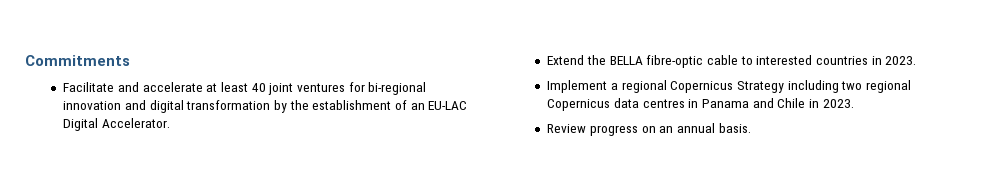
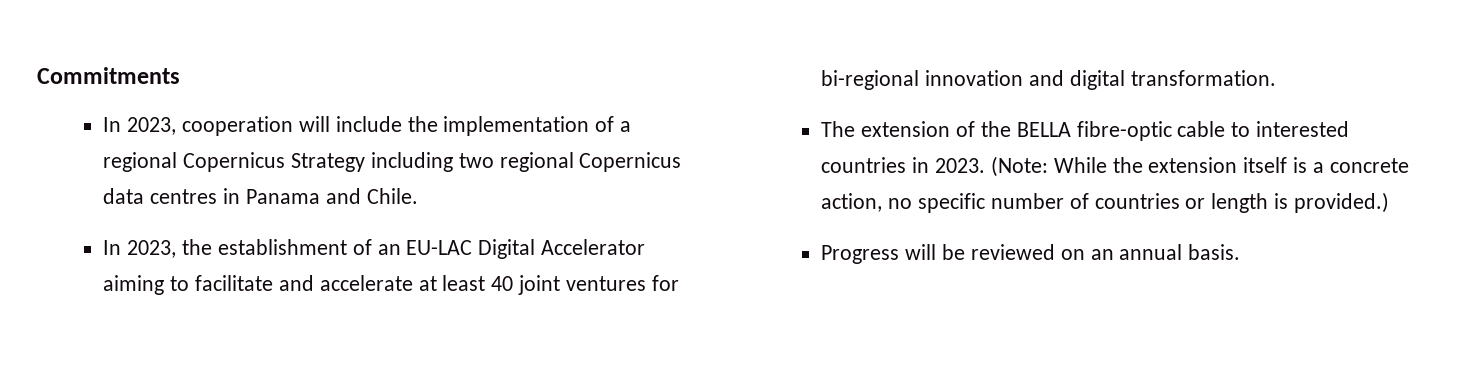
[63,82,427,95] [63,100,468,113] [63,118,171,131] [547,55,917,68] [547,80,608,93] Facilitate and accelerate at least 40 joint ventures for bi-regional innovation and digital transformation by the establishment of an EU-LAC Digital Accelerator. // Extend the BELLA fibre-optic cable to interested countries in 2023. // Implement -> [103,116,615,136] In 2023, cooperation will include the implementation of
[777,98,854,108] [547,124,639,136] Chile in 2023. // Review progress -> [366,188,418,204] [103,239,645,259] [103,275,679,295] [821,70,1276,90] [821,121,1349,141] [821,156,1409,177] [821,192,1389,213] [821,244,1055,264] Chile. // In 2023, the establishment of an EU-LAC Digital Accelerator aiming to facilitate and accelerate at least 40 joint ventures for bi-regional innovation and digital transformation. // The extension of the BELLA fibre-optic cable to interested countries in 2023. (Note: While the extension itself is a concrete action, no specific number of countries or length is provided.) // Progress will be reviewed

